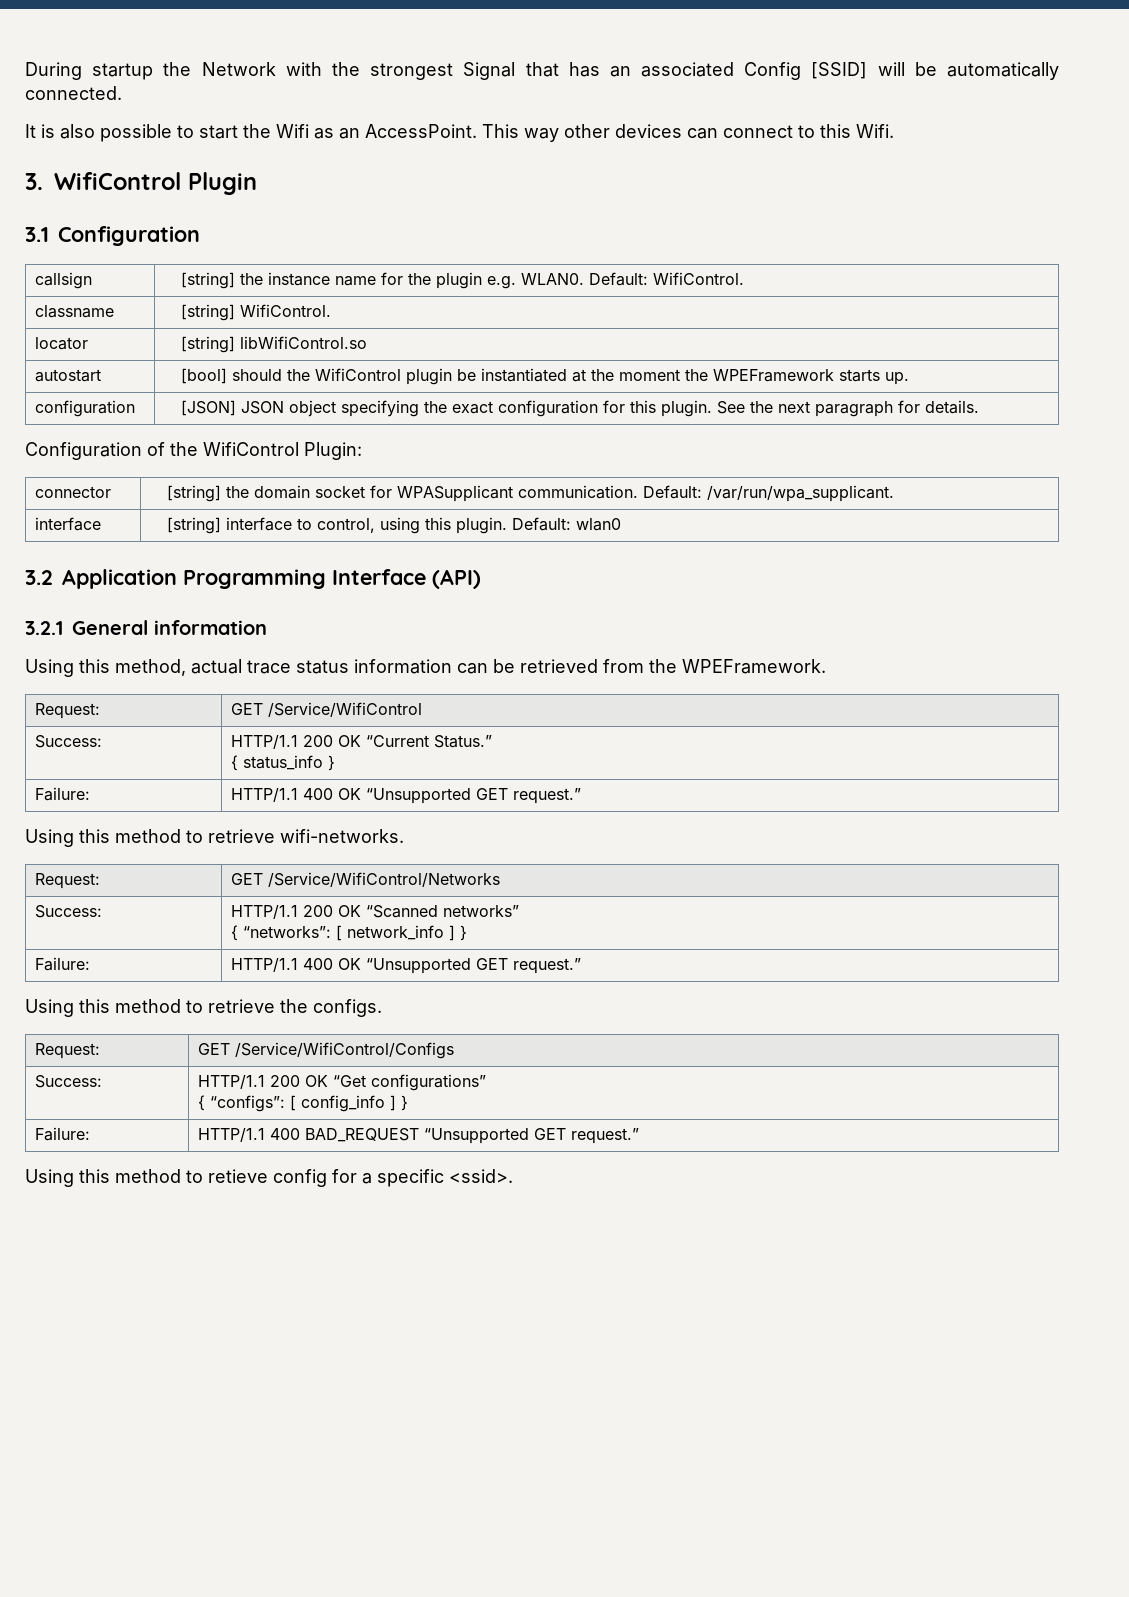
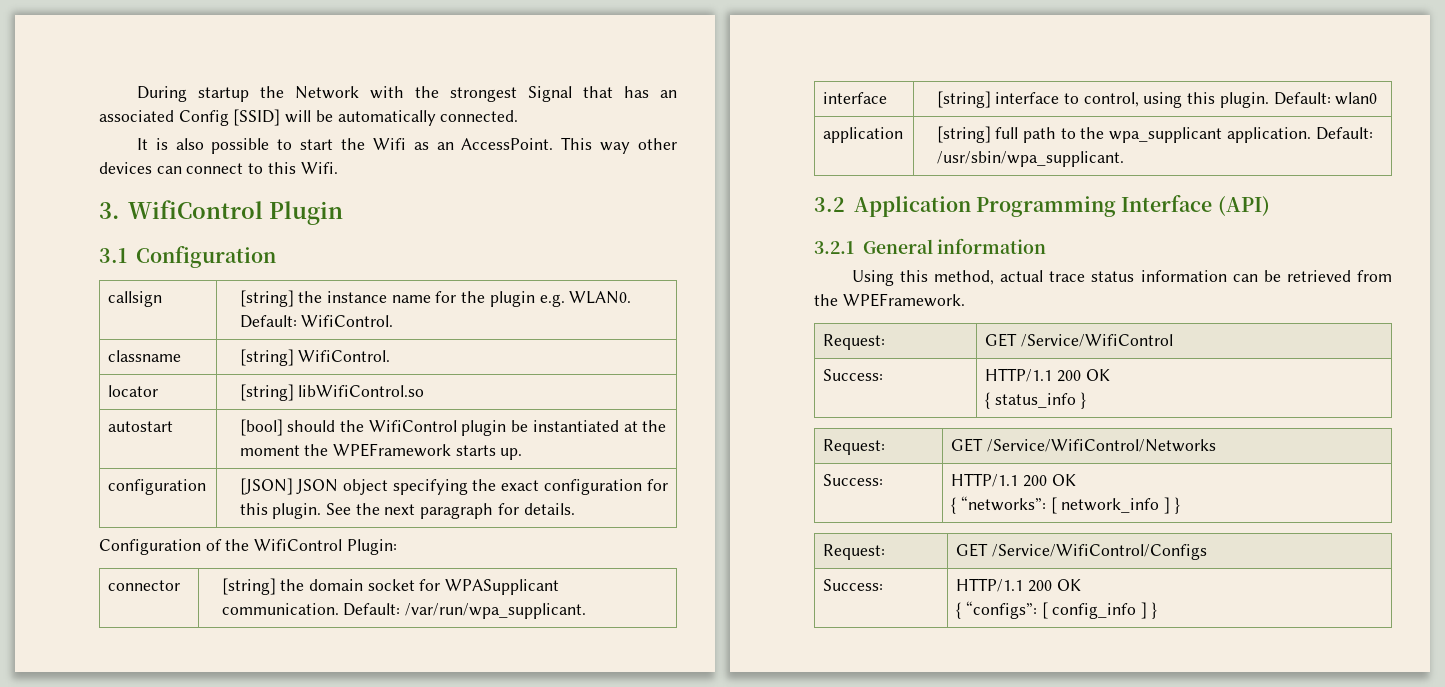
(621, 524) none -> [823,127,904,143] [936,126,1373,143] [936,151,1124,167] // application | [string] full path to the wpa_supplicant application. Default: /usr/sbin/wpa_supplicant.
[365,735,492,748] “Current Status.” -> (1110, 375) none
[34,787,90,801] [230,788,581,804] [25,829,404,847] // Failure: | HTTP/1.1 400 OK “Unsupported GET request.” // Using this method to retrieve wifi-networks. -> (1086, 400) none
[365,905,519,918] “Scanned networks” -> (1076, 480) none
[34,957,90,971] [230,958,581,974] [25,999,382,1017] // Failure: | HTTP/1.1 400 OK “Unsupported GET request.” // Using this method to retrieve the configs. -> (1180, 505) none
[332,1074,486,1091] “Get configurations” -> (1081, 585) none
[34,1127,90,1141] [197,1128,639,1144] [25,1169,513,1187] // Failure: | HTTP/1.1 400 BAD_REQUEST “Unsupported GET request.” // Using this method to retieve config for a specific <ssid>. -> (1157, 610) none

